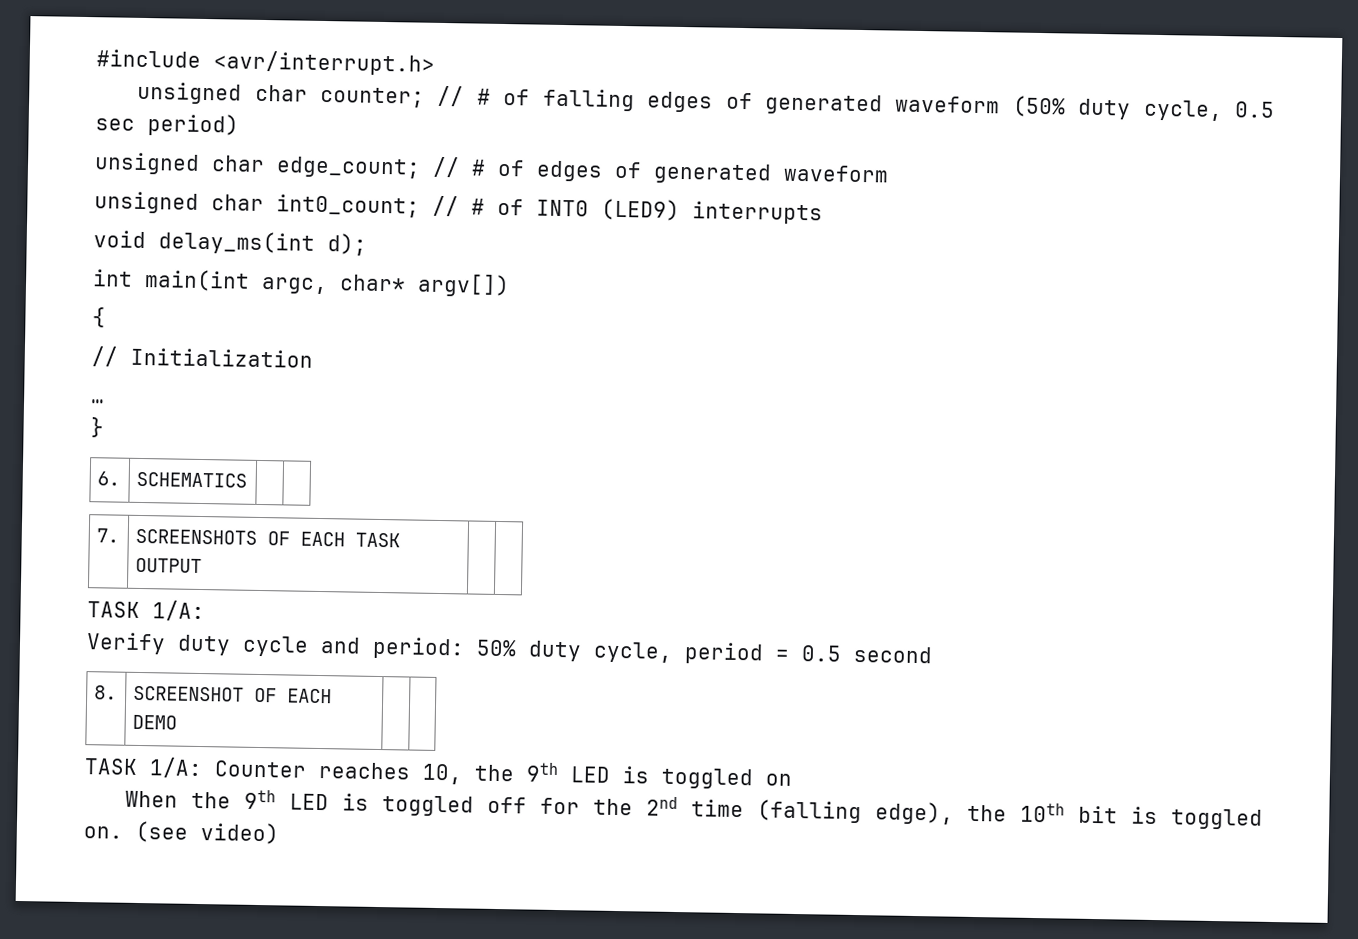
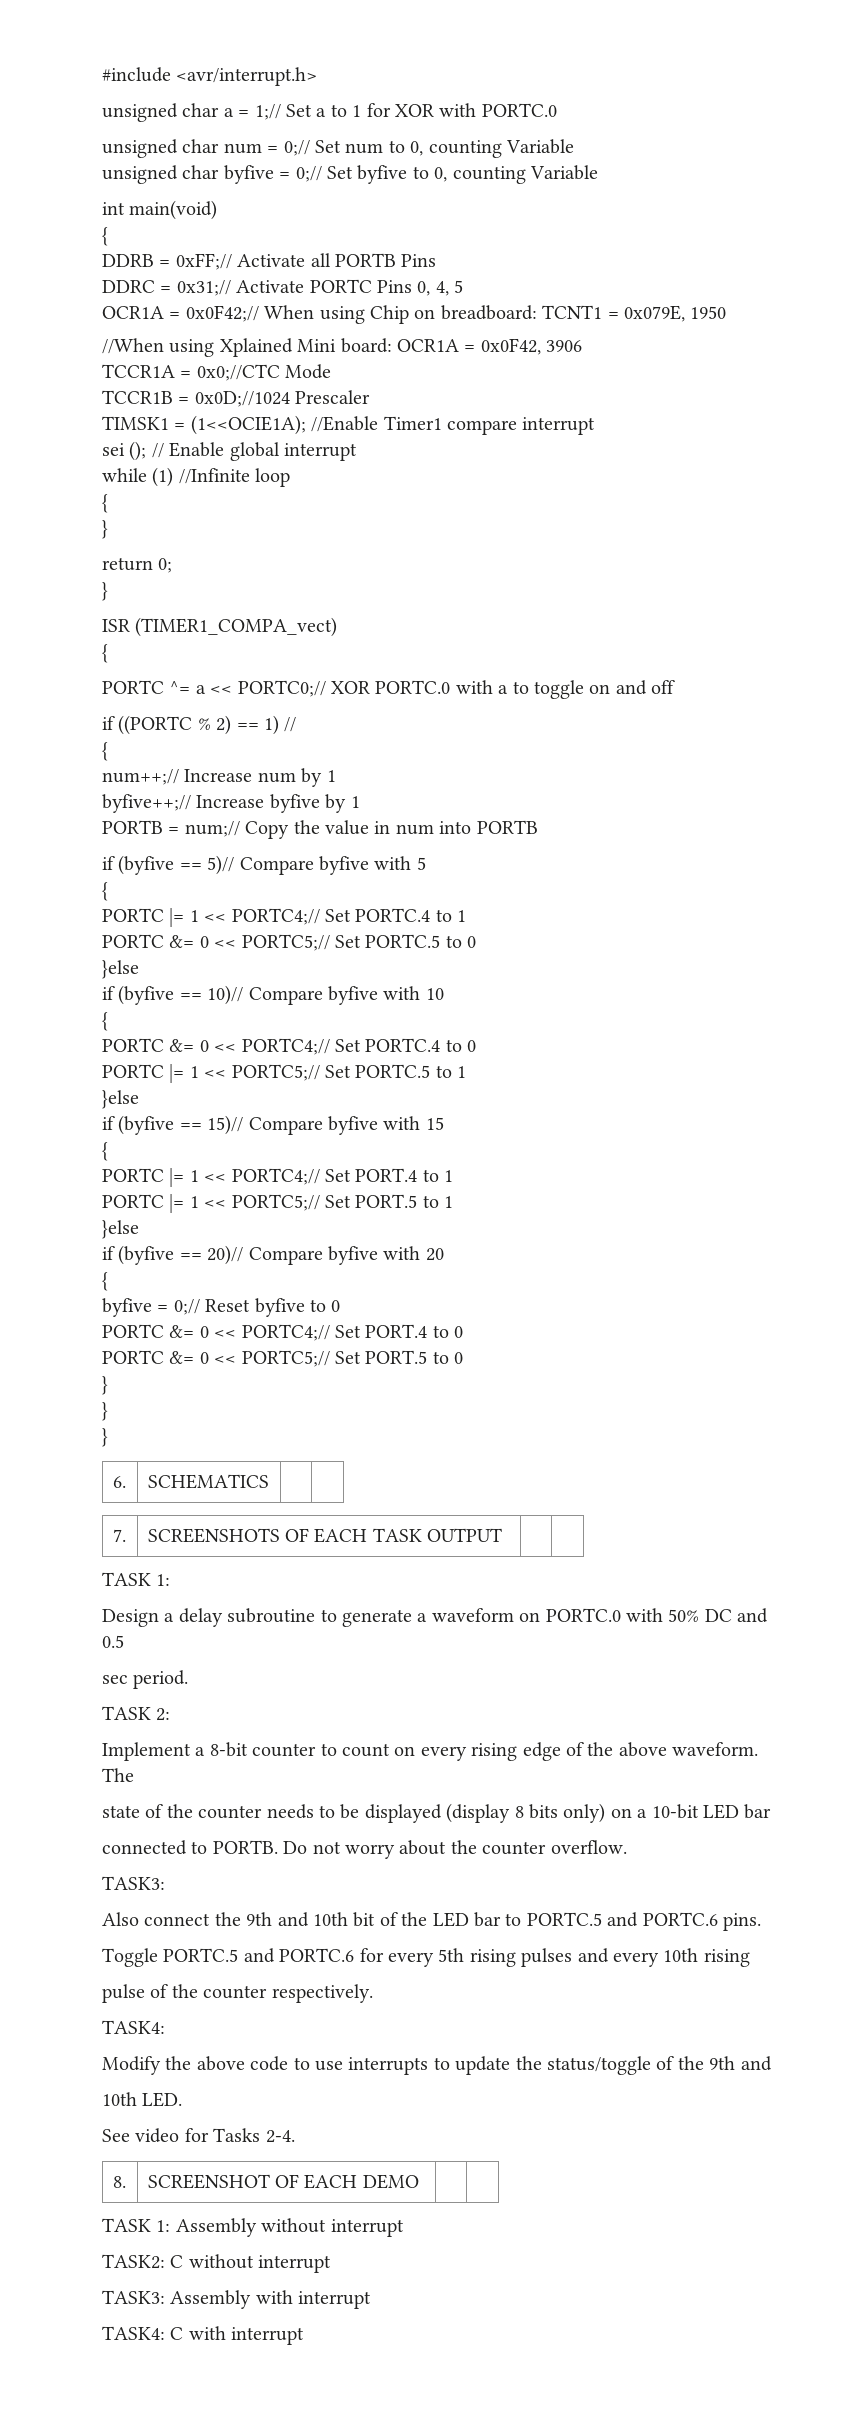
[319,85,1275,122] [95,113,239,137] [94,152,889,185] [94,191,823,225] [93,230,367,256] [92,269,510,298] [92,307,106,328] [91,346,313,368] [91,399,105,404] counter; // # of falling edges of generated waveform (50% duty cycle, 0.5 sec period) // unsigned char edge_count; // # of edges of generated waveform // unsigned char int0_count; // # of INT0 (LED9) interrupts // void delay_ms(int d); // int main(int argc, char* argv[]) // { // // Initialization // … -> [223,103,557,120] [102,139,574,158] [102,165,598,184] [102,200,218,220] [102,227,108,246] [102,253,437,270] [102,279,464,296] [102,305,727,324] [102,338,583,357] [102,364,332,381] [102,390,371,407] [102,415,596,435] [102,441,357,461] [102,467,291,487] [102,494,108,513] [102,520,108,539] [102,557,173,573] [102,582,108,601] [102,617,338,637] [102,644,108,663] [102,680,676,699] [102,715,297,735] [102,742,108,761] [102,768,336,787] [102,794,360,813] [102,820,538,839] [102,855,426,875] [102,882,108,901] [102,908,467,927] [102,934,477,951] [102,960,139,979] [102,985,444,1005] [102,1012,108,1031] [102,1038,477,1055] [102,1064,467,1083] [102,1090,139,1109] [102,1115,444,1135] [102,1142,108,1161] [102,1168,454,1187] [102,1194,454,1213] [102,1220,139,1239] [102,1245,444,1265] [102,1272,108,1291] [102,1298,341,1317] [102,1324,464,1341] [102,1350,464,1367] [102,1376,108,1395] [102,1402,108,1421] a = 1;// Set a to 1 for XOR with PORTC.0 // unsigned char num = 0;// Set num to 0, counting Variable // unsigned char byfive = 0;// Set byfive to 0, counting Variable // int main(void) // { // DDRB = 0xFF;// Activate all PORTB Pins // DDRC = 0x31;// Activate PORTC Pins 0, 4, 5 // OCR1A = 0x0F42;// When using Chip on breadboard: TCNT1 = 0x079E, 1950 // //When using Xplained Mini board: OCR1A = 0x0F42, 3906 // TCCR1A = 0x0;//CTC Mode // TCCR1B = 0x0D;//1024 Prescaler // TIMSK1 = (1<<OCIE1A); //Enable Timer1 compare interrupt // sei (); // Enable global interrupt // while (1) //Infinite loop // { // } // return 0; // } // ISR (TIMER1_COMPA_vect) // { // PORTC ^= a << PORTC0;// XOR PORTC.0 with a to toggle on and off // if ((PORTC % 2) == 1) // // { // num++;// Increase num by 1 // byfive++;// Increase byfive by 1 // PORTB = num;// Copy the value in num into PORTB // if (byfive == 5)// Compare byfive with 5 // { // PORTC |= 1 << PORTC4;// Set PORTC.4 to 1 // PORTC &= 0 << PORTC5;// Set PORTC.5 to 0 // }else // if (byfive == 10)// Compare byfive with 10 // { // PORTC &= 0 << PORTC4;// Set PORTC.4 to 0 // PORTC |= 1 << PORTC5;// Set PORTC.5 to 1 // }else // if (byfive == 15)// Compare byfive with 15 // { // PORTC |= 1 << PORTC4;// Set PORT.4 to 1 // PORTC |= 1 << PORTC5;// Set PORT.5 to 1 // }else // if (byfive == 20)// Compare byfive with 20 // { // byfive = 0;// Reset byfive to 0 // PORTC &= 0 << PORTC4;// Set PORT.4 to 0 // PORTC &= 0 << PORTC5;// Set PORT.5 to 0 // } // }
[152,600,205,622] [86,632,933,665] 1/A: // Verify duty cycle and period: 50% duty cycle, period = 0.5 second -> [156,1574,171,1586] [102,1608,769,1627] [102,1635,124,1648] [102,1670,189,1689] [102,1706,171,1721] [102,1742,759,1761] [102,1768,134,1782] [102,1803,772,1823] [102,1840,627,1859] [102,1876,165,1890] [102,1912,761,1931] [102,1948,750,1967] [102,1984,373,2003] [102,2020,165,2034] [102,2056,772,2075] [102,2092,183,2107] [102,2128,295,2143] 1: // Design a delay subroutine to generate a waveform on PORTC.0 with 50% DC and 0.5 // sec period. // TASK 2: // Implement a 8-bit counter to count on every rising edge of the above waveform. The // state of the counter needs to be displayed (display 8 bits only) on a 10-bit LED bar // connected to PORTB. Do not worry about the counter overflow. // TASK3: // Also connect the 9th and 10th bit of the LED bar to PORTC.5 and PORTC.6 pins. // Toggle PORTC.5 and PORTC.6 for every 5th rising pulses and every 10th rising // pulse of the counter respectively. // TASK4: // Modify the above code to use interrupts to update the status/toggle of the 9th and // 10th LED. // See video for Tasks 2-4.
[149,757,792,790] [125,789,1263,830] [83,820,280,845] 1/A: Counter reaches 10, the 9th LED is toggled on // When the 9th LED is toggled off for the 2nd time (falling edge), the 10th bit is toggled on. (see video) -> [156,2218,404,2237] [102,2254,332,2273] [102,2290,372,2309] [102,2326,305,2345] 1: Assembly without interrupt // TASK2: C without interrupt // TASK3: Assembly with interrupt // TASK4: C with interrupt

